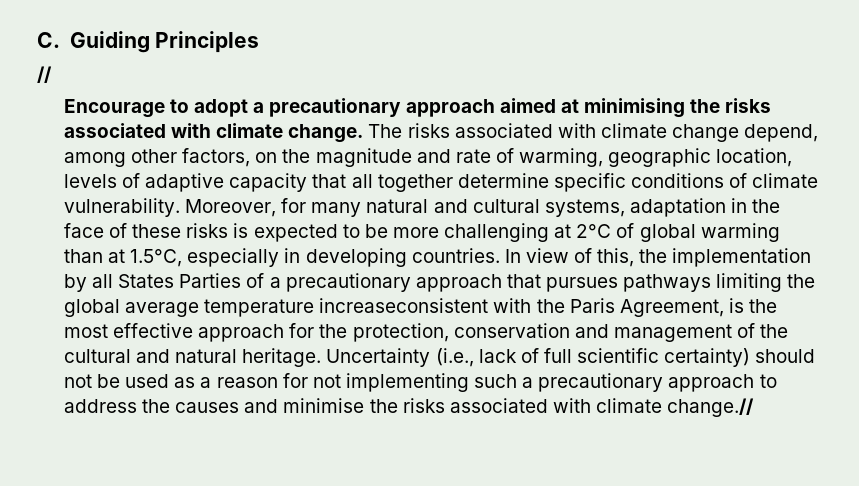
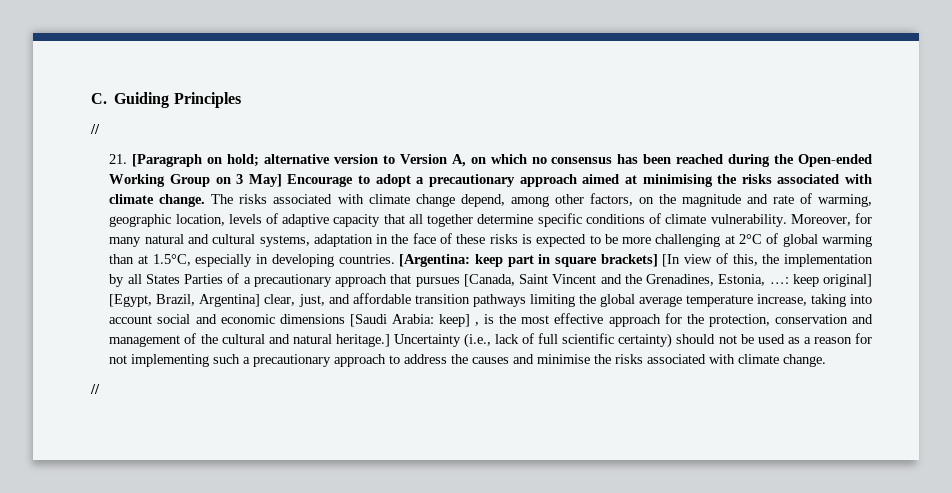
(52, 74) none -> [109,154,872,167] [109,174,282,187] 21. [Paragraph on hold; alternative version to Version A, on which no consensus has been reached during the Open-ended Working Group on 3 May]
[504,249,521,263] In -> [399,254,681,267] [Argentina: keep part in square brackets] [In
(619, 284) none -> [463,274,873,287] [109,293,470,307] [Canada, Saint Vincent and the Grenadines, Estonia, …: keep original] [Egypt, Brazil, Argentina] clear, just, and affordable transition
[319,298,724,317] increaseconsistent with the Paris Agreement, -> [756,294,873,307] [109,314,480,327] increase, taking into account social and economic dimensions [Saudi Arabia: keep] ,
[242,348,322,367] heritage. -> [335,334,390,347] heritage.]
[667,398,755,417] change.// -> [783,354,827,367] [90,384,100,394] change. // //

